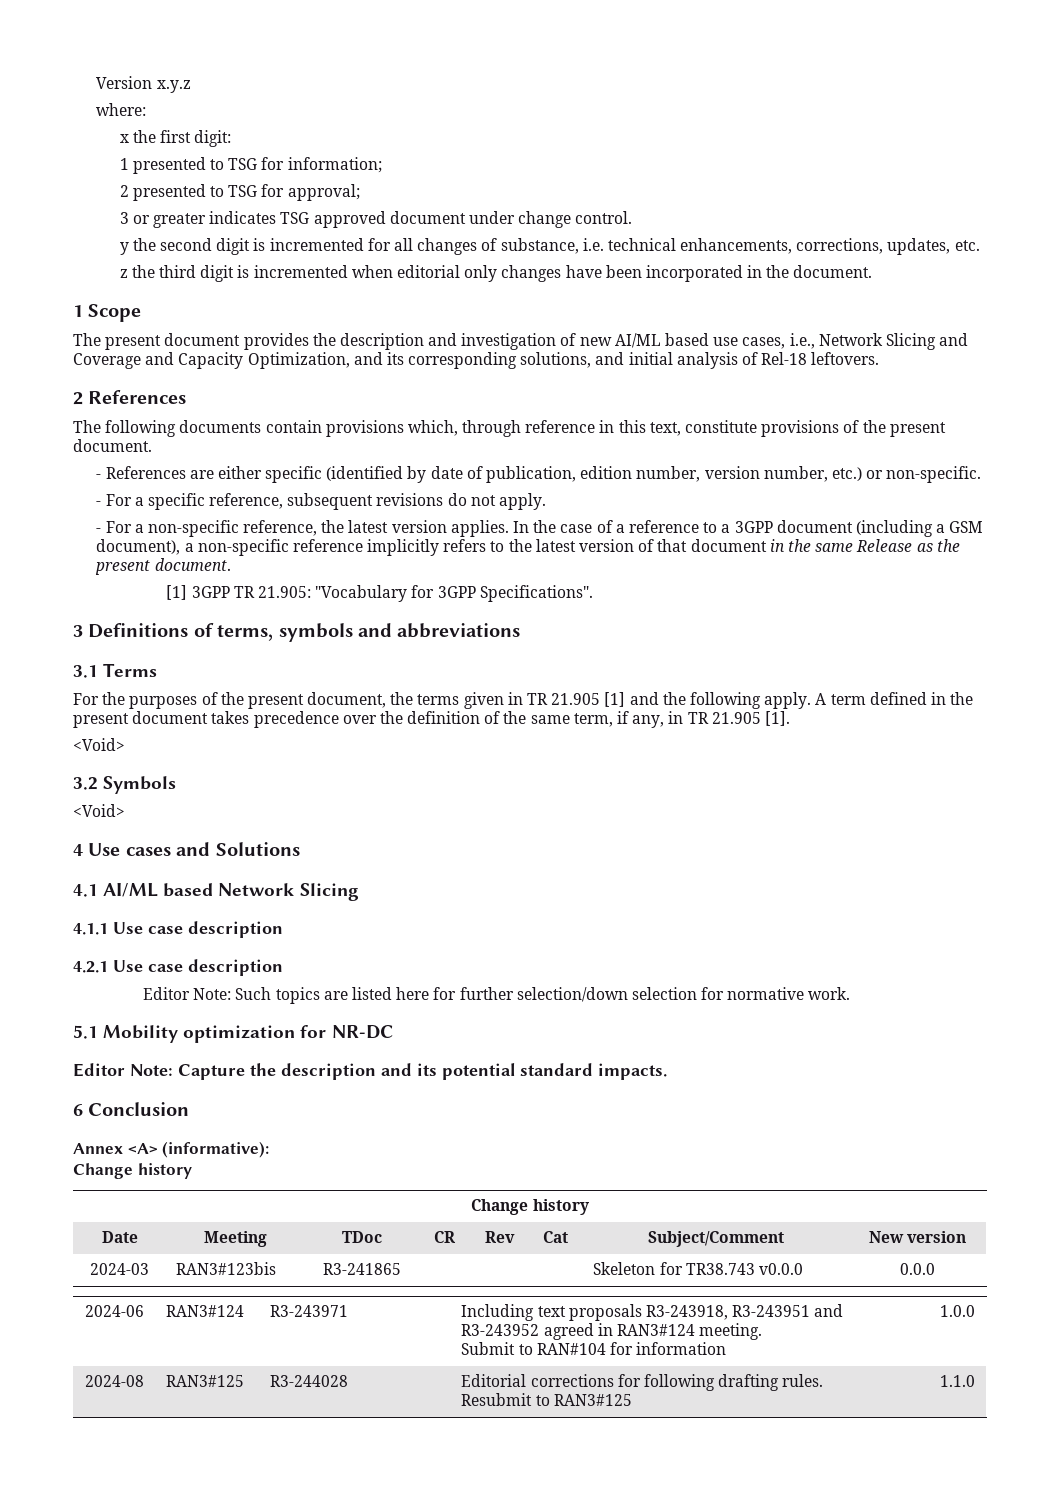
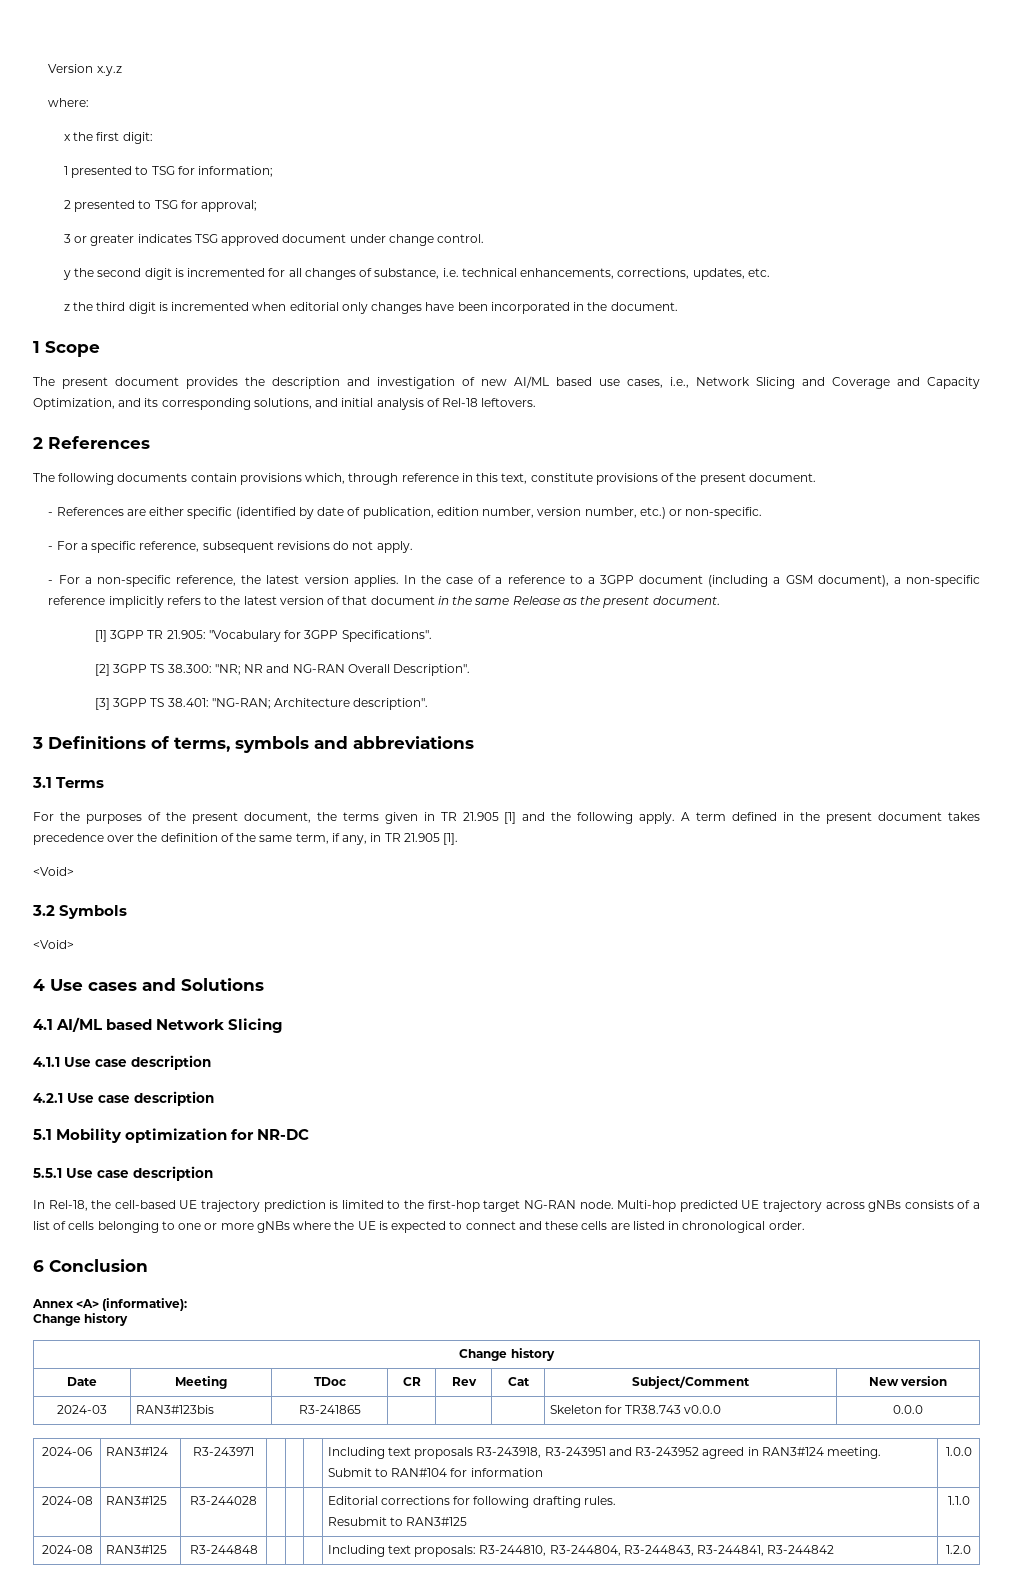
(593, 593) none -> [94,664,471,676] [94,698,429,710] // [2] 3GPP TS 38.300: "NR; NR and NG-RAN Overall Description". // [3] 3GPP TS 38.401: "NG-RAN; Architecture description".
[143,987,851,1004] // Editor Note: Such topics are listed here for further selection/down selection for normative work. -> (214, 1098) none
[73,1063,667,1080] Editor Note: Capture the description and its potential standard impacts. -> [33,1166,213,1181] [33,1200,980,1212] [33,1221,805,1233] 5.5.1 Use case description // In Rel-18, the cell-based UE trajectory prediction is limited to the first-hop target NG-RAN node. Multi-hop predicted UE trajectory across gNBs consists of a list of cells belonging to one or more gNBs where the UE is expected to connect and these cells are listed in chronological order.
(975, 1381) none -> [41,1545,93,1554] [105,1545,167,1554] [189,1545,258,1554] [327,1545,835,1557] [946,1545,971,1554] // 2024-08 | RAN3#125 | R3-244848 | | | | Including text proposals: R3-244810, R3-244804, R3-244843, R3-244841, R3-244842 | 1.2.0

